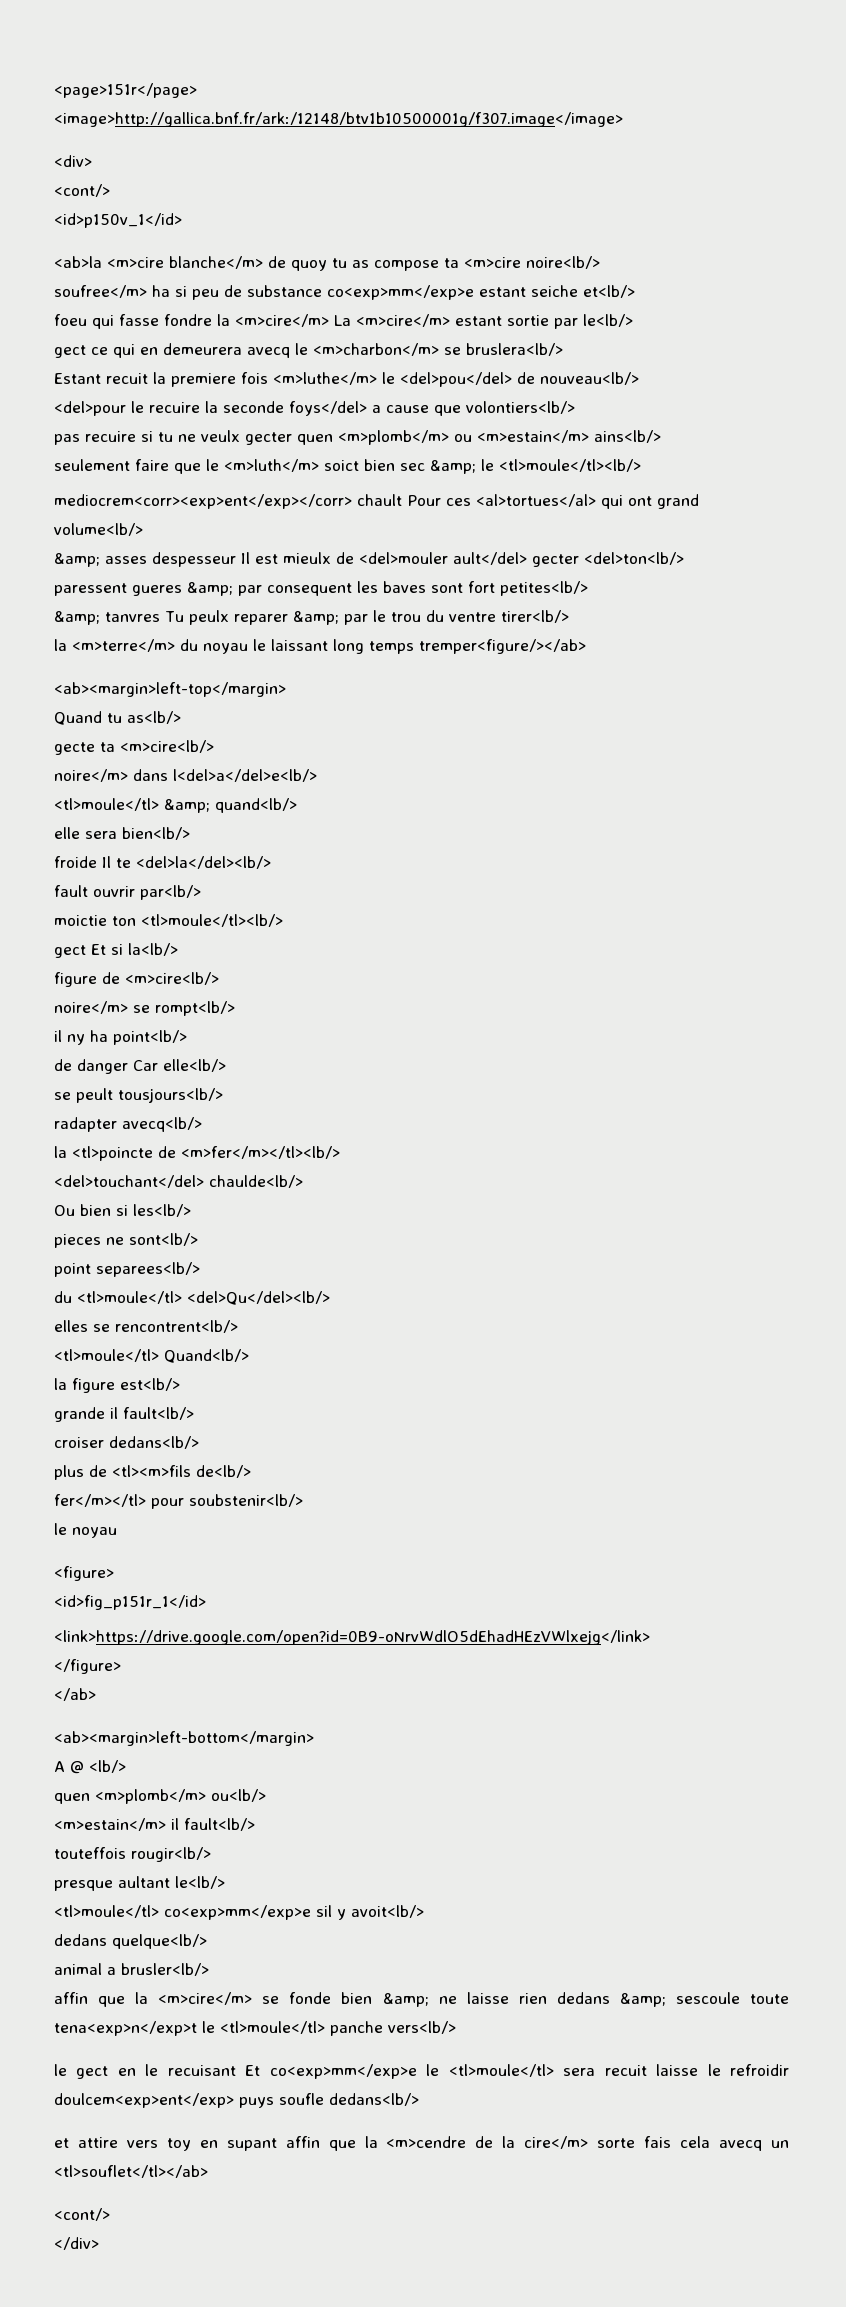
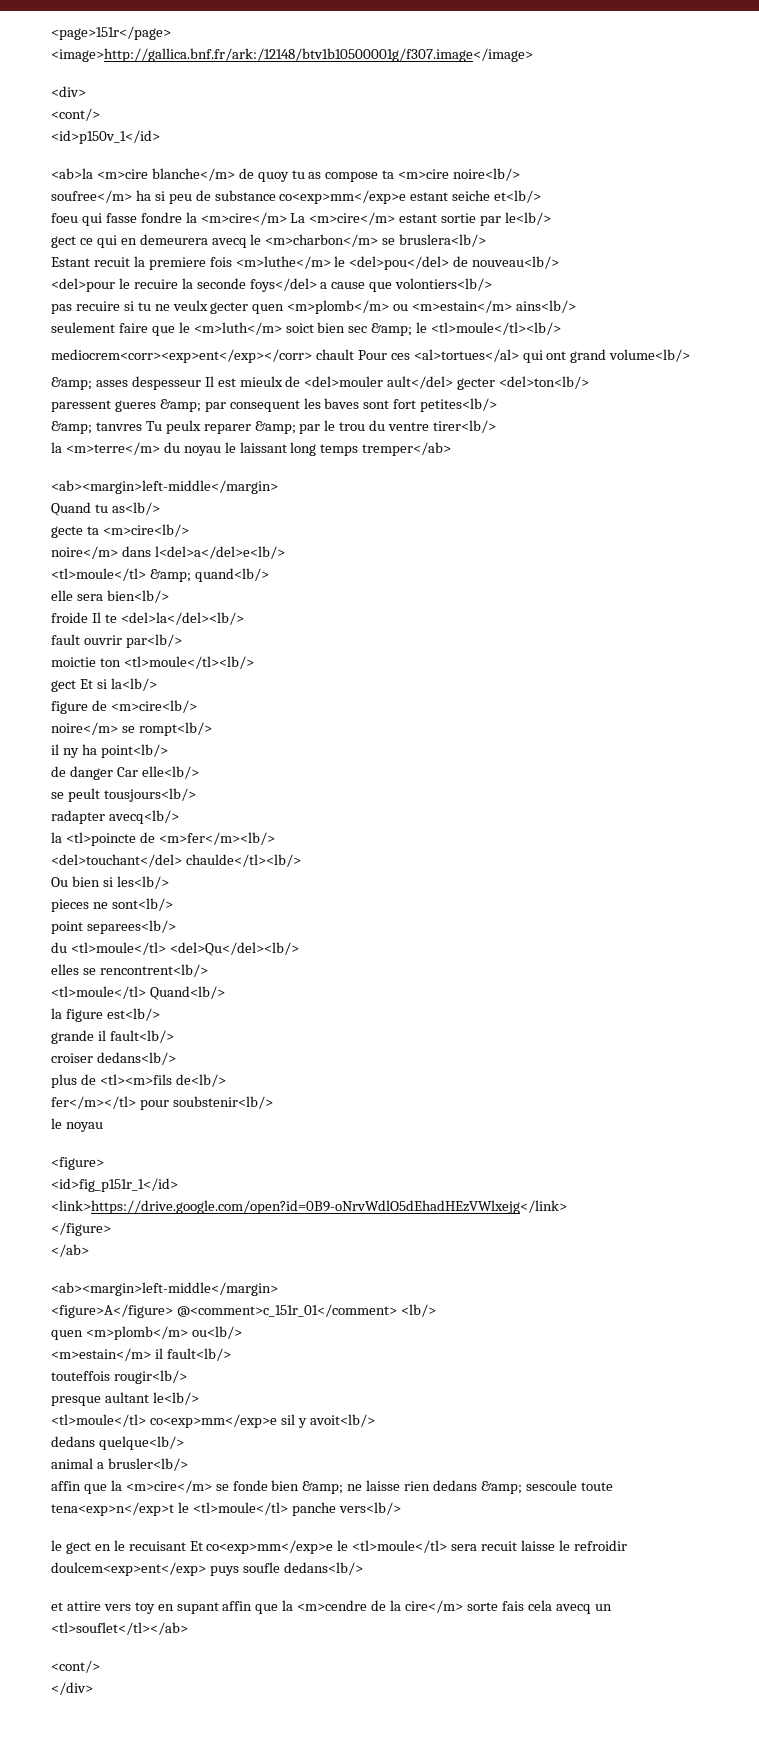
[419,639,586,654] [54,682,286,697] tremper<figure/></ab> // <ab><margin>left-top</margin> -> [362,442,452,456] [51,480,278,494] tremper</ab> // <ab><margin>left-middle</margin>
[181,1146,340,1159] <m>fer</m></tl><lb/> -> [158,832,275,845] <m>fer</m><lb/>
[209,1175,303,1188] chaulde<lb/> -> [185,854,301,867] chaulde</tl><lb/>
[54,1731,314,1746] [54,1761,84,1774] <ab><margin>left-bottom</margin> // A @ -> [51,1282,278,1296] [51,1304,397,1318] <ab><margin>left-middle</margin> // <figure>A</figure> @<comment>c_151r_01</comment>

